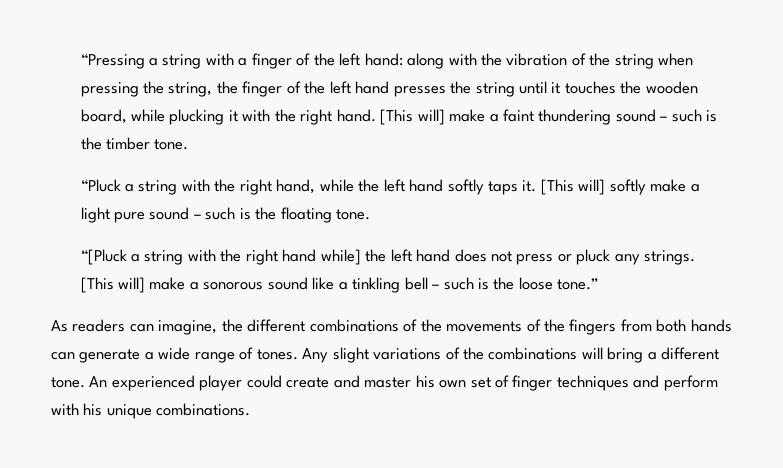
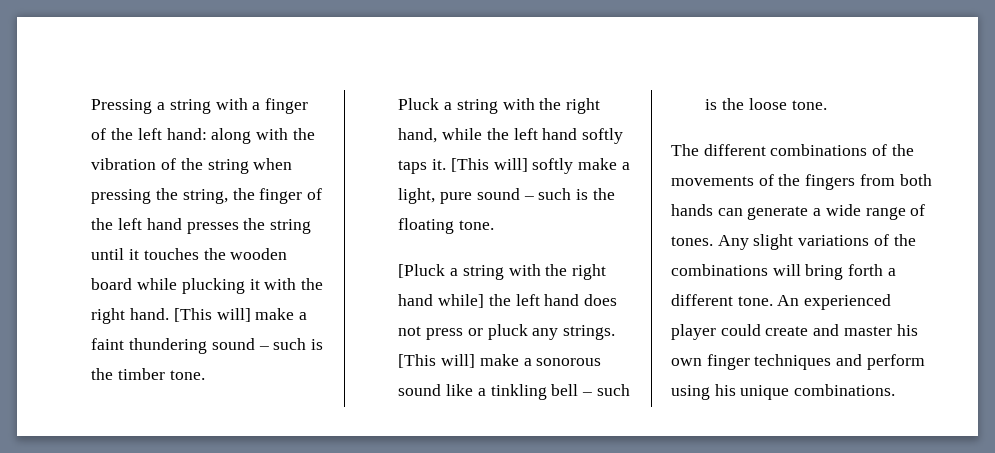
[80,54,145,69] “Pressing -> [91,99,153,114] Pressing
[80,109,127,124] board, -> [91,278,133,290] board
[80,179,121,192] “Pluck -> [398,98,440,110] Pluck
[80,207,110,223] light -> [398,188,436,204] light,
[80,249,127,265] “[Pluck -> [398,264,446,278] [Pluck
[557,278,599,290] [51,319,243,335] tone.” // As readers can imagine, the -> [791,100,827,110] [671,144,699,156] tone. // The
(644, 355) none -> [848,264,884,276] forth
[470,375,510,388] set of -> (702, 362) none
[51,403,79,416] with -> [671,385,710,400] using

